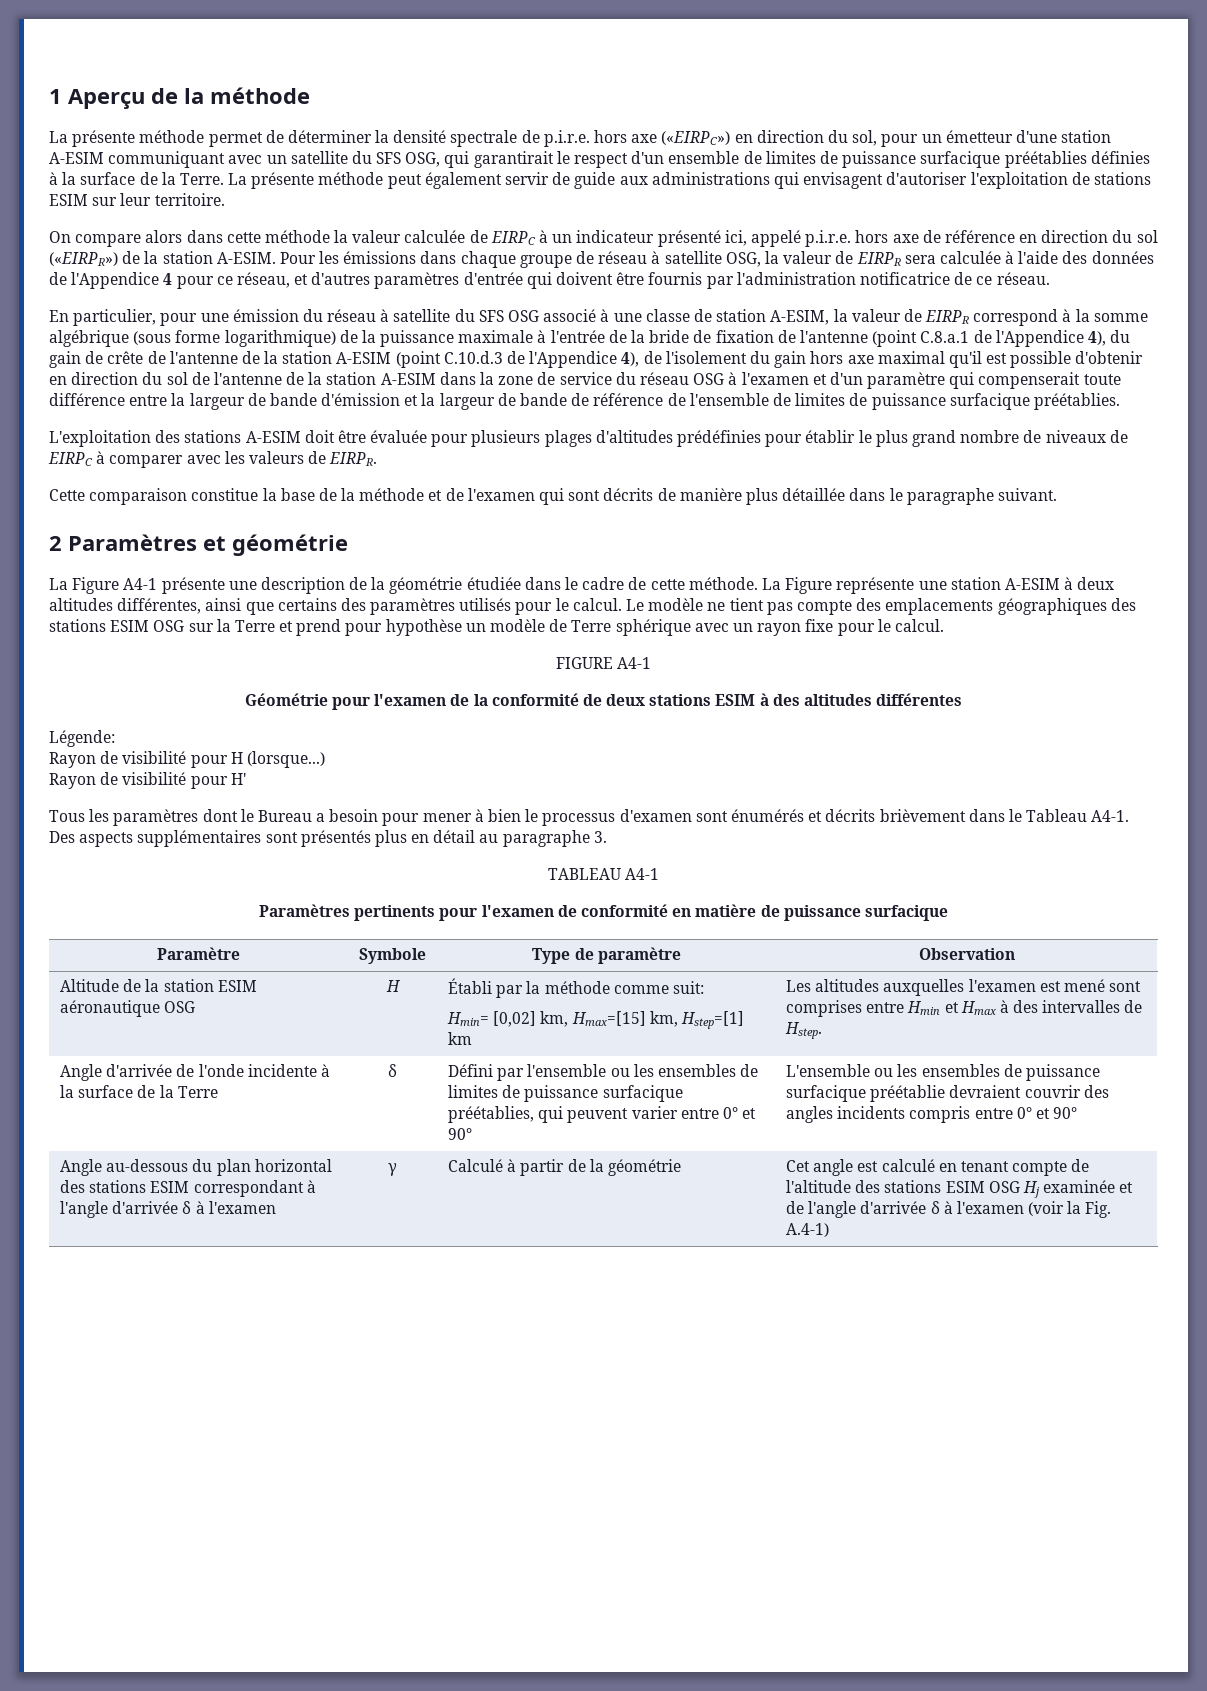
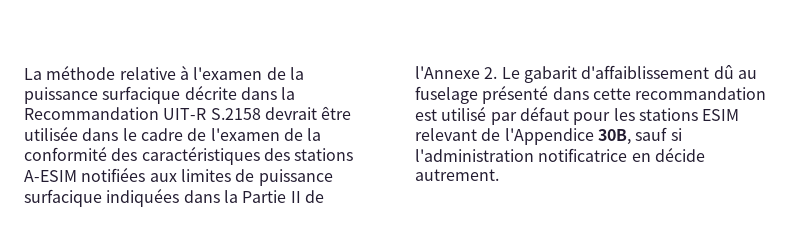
[49,87,310,109] [49,130,1112,147] [49,151,1150,168] [49,172,1151,189] [49,193,225,206] [49,230,1158,247] [49,251,1154,268] [49,272,1050,289] [49,309,1148,326] [49,330,1131,347] [49,351,1144,368] [49,372,1121,389] [49,393,1120,410] [49,430,1128,447] [48,451,378,468] [49,488,1057,505] [49,534,348,556] [49,577,1115,594] [49,598,1136,615] [49,619,944,636] [555,657,652,669] [244,693,963,710] [49,730,115,747] [49,751,325,768] [49,772,246,789] [49,809,1130,826] [49,830,607,847] [547,868,660,880] [259,904,948,921] [157,947,240,960] [359,948,426,964] [532,947,681,964] [918,948,1015,960] [60,979,257,992] [60,1000,196,1017] [385,980,401,992] [448,978,704,998] [447,1011,744,1029] [448,1032,473,1045] [786,979,1142,996] [786,1000,1143,1017] [785,1022,823,1039] [60,1064,330,1081] [60,1085,218,1098] [388,1064,397,1077] [448,1064,759,1081] [448,1085,683,1102] [448,1106,757,1123] [448,1128,473,1140] [786,1064,1100,1081] [786,1085,1109,1102] [786,1106,1078,1123] [60,1159,332,1176] [60,1180,316,1197] [60,1201,276,1218] [388,1163,397,1176] [448,1159,681,1176] [786,1159,1090,1176] [786,1180,1134,1198] [786,1201,1112,1218] [786,1223,830,1237] 1 Aperçu de la méthode // La présente méthode permet de déterminer la densité spectrale de p.i.r.e. hors axe («EIRPC») en direction du sol, pour un émetteur d'une station A-ESIM communiquant avec un satellite du SFS OSG, qui garantirait le respect d'un ensemble de limites de puissance surfacique préétablies définies à la surface de la Terre. La présente méthode peut également servir de guide aux administrations qui envisagent d'autoriser l'exploitation de stations ESIM sur leur territoire. // On compare alors dans cette méthode la valeur calculée de EIRPC à un indicateur présenté ici, appelé p.i.r.e. hors axe de référence en direction du sol («EIRPR») de la station A-ESIM. Pour les émissions dans chaque groupe de réseau à satellite OSG, la valeur de EIRPR sera calculée à l'aide des données de l'Appendice 4 pour ce réseau, et d'autres paramètres d'entrée qui doivent être fournis par l'administration notificatrice de ce réseau. // En particulier, pour une émission du réseau à satellite du SFS OSG associé à une classe de station A-ESIM, la valeur de EIRPR correspond à la somme algébrique (sous forme logarithmique) de la puissance maximale à l'entrée de la bride de fixation de l'antenne (point C.8.a.1 de l'Appendice 4), du gain de crête de l'antenne de la station A-ESIM (point C.10.d.3 de l'Appendice 4), de l'isolement du gain hors axe maximal qu'il est possible d'obtenir en direction du sol de l'antenne de la station A-ESIM dans la zone de service du réseau OSG à l'examen et d'un paramètre qui compenserait toute différence entre la largeur de bande d'émission et la largeur de bande de référence de l'ensemble de limites de puissance surfacique préétablies. // L'exploitation des stations A-ESIM doit être évaluée pour plusieurs plages d'altitudes prédéfinies pour établir le plus grand nombre de niveaux de EIRPC à comparer avec les valeurs de EIRPR. // Cette comparaison constitue la base de la méthode et de l'examen qui sont décrits de manière plus détaillée dans le paragraphe suivant. // 2 Paramètres et géométrie // La Figure A4-1 présente une description de la géométrie étudiée dans le cadre de cette méthode. La Figure représente une station A-ESIM à deux altitudes différentes, ainsi que certains des paramètres utilisés pour le calcul. Le modèle ne tient pas compte des emplacements géographiques des stations ESIM OSG sur la Terre et prend pour hypothèse un modèle de Terre sphérique avec un rayon fixe pour le calcul. // FIGURE A4-1 // Géométrie pour l'examen de la conformité de deux stations ESIM à des altitudes différentes // Légende: // Rayon de visibilité pour H (lorsque...) // Rayon de visibilité pour H' // Tous les paramètres dont le Bureau a besoin pour mener à bien le processus d'examen sont énumérés et décrits brièvement dans le Tableau A4-1. Des aspects supplémentaires sont présentés plus en détail au paragraphe 3. // TABLEAU A4-1 // Paramètres pertinents pour l'examen de conformité en matière de puissance surfacique // Paramètre | Symbole | Type de paramètre | Observation // Altitude de la station ESIM aéronautique OSG | H | Établi par la méthode comme suit: // Hmin= [0,02] km, Hmax=[15] km, Hstep=[1] km | Les altitudes auxquelles l'examen est mené sont comprises entre Hmin et Hmax à des intervalles de Hstep. // Angle d'arrivée de l'onde incidente à la surface de la Terre | δ | Défini par l'ensemble ou les ensembles de limites de puissance surfacique préétablies, qui peuvent varier entre 0° et 90° | L'ensemble ou les ensembles de puissance surfacique préétablie devraient couvrir des angles incidents compris entre 0° et 90° // Angle au-dessous du plan horizontal des stations ESIM correspondant à l'angle d'arrivée δ à l'examen | γ | Calculé à partir de la géométrie | Cet angle est calculé en tenant compte de l'altitude des stations ESIM OSG Hj examinée et de l'angle d'arrivée δ à l'examen (voir la Fig. A.4-1) -> [24,65,304,80] [24,85,296,104] [24,106,352,120] [24,126,322,141] [24,146,354,165] [24,167,333,186] [24,188,324,207] [415,65,757,83] [415,85,767,104] [415,106,740,125] [415,127,682,145] [415,147,705,162] [415,169,499,181] La méthode relative à l'examen de la puissance surfacique décrite dans la Recommandation UIT-R S.2158 devrait être utilisée dans le cadre de l'examen de la conformité des caractéristiques des stations A-ESIM notifiées aux limites de puissance surfacique indiquées dans la Partie II de l'Annexe 2. Le gabarit d'affaiblissement dû au fuselage présenté dans cette recommandation est utilisé par défaut pour les stations ESIM relevant de l'Appendice 30B, sauf si l'administration notificatrice en décide autrement.

